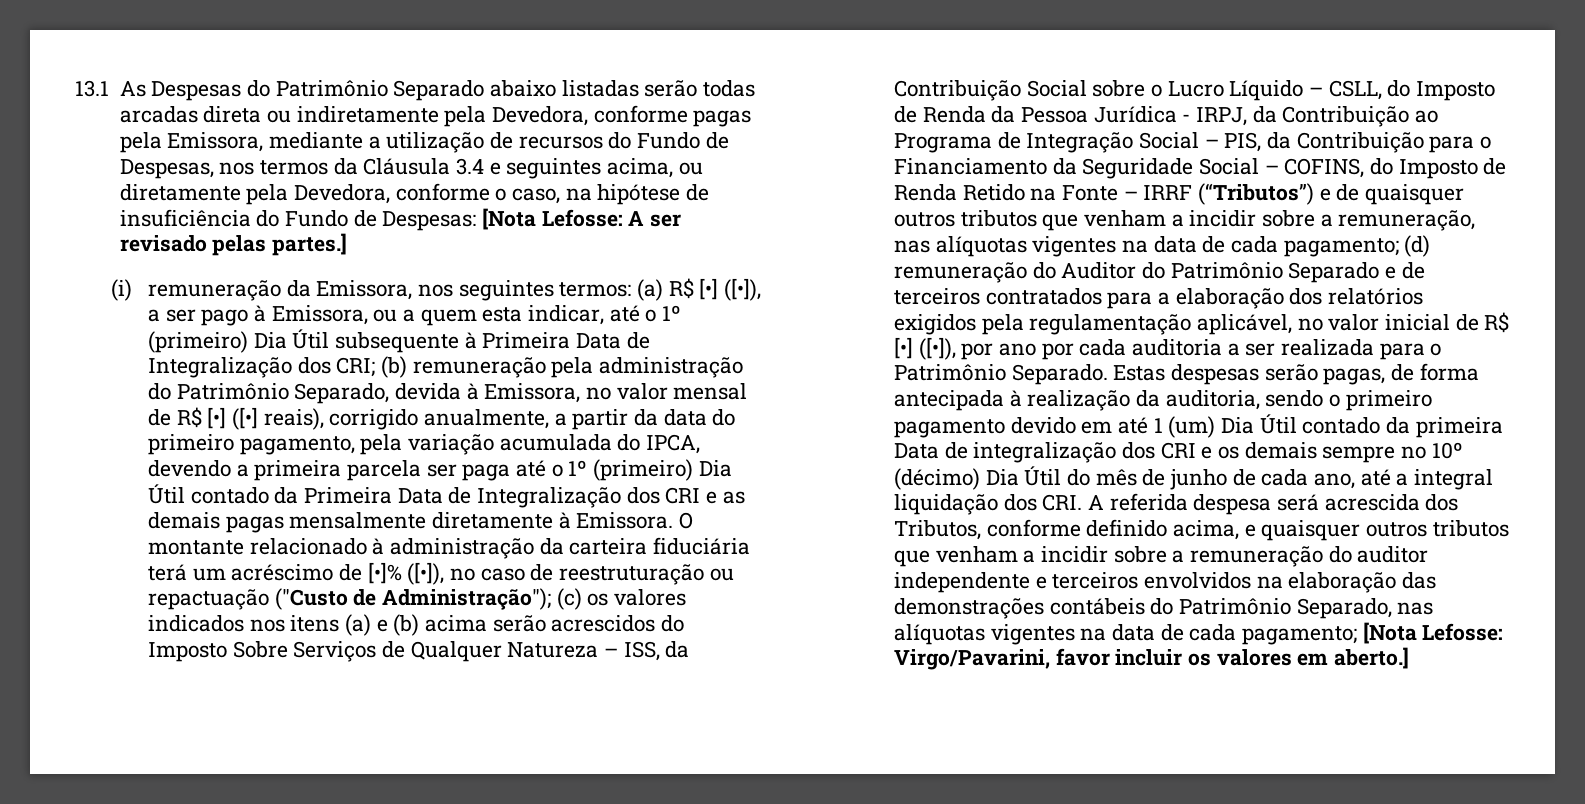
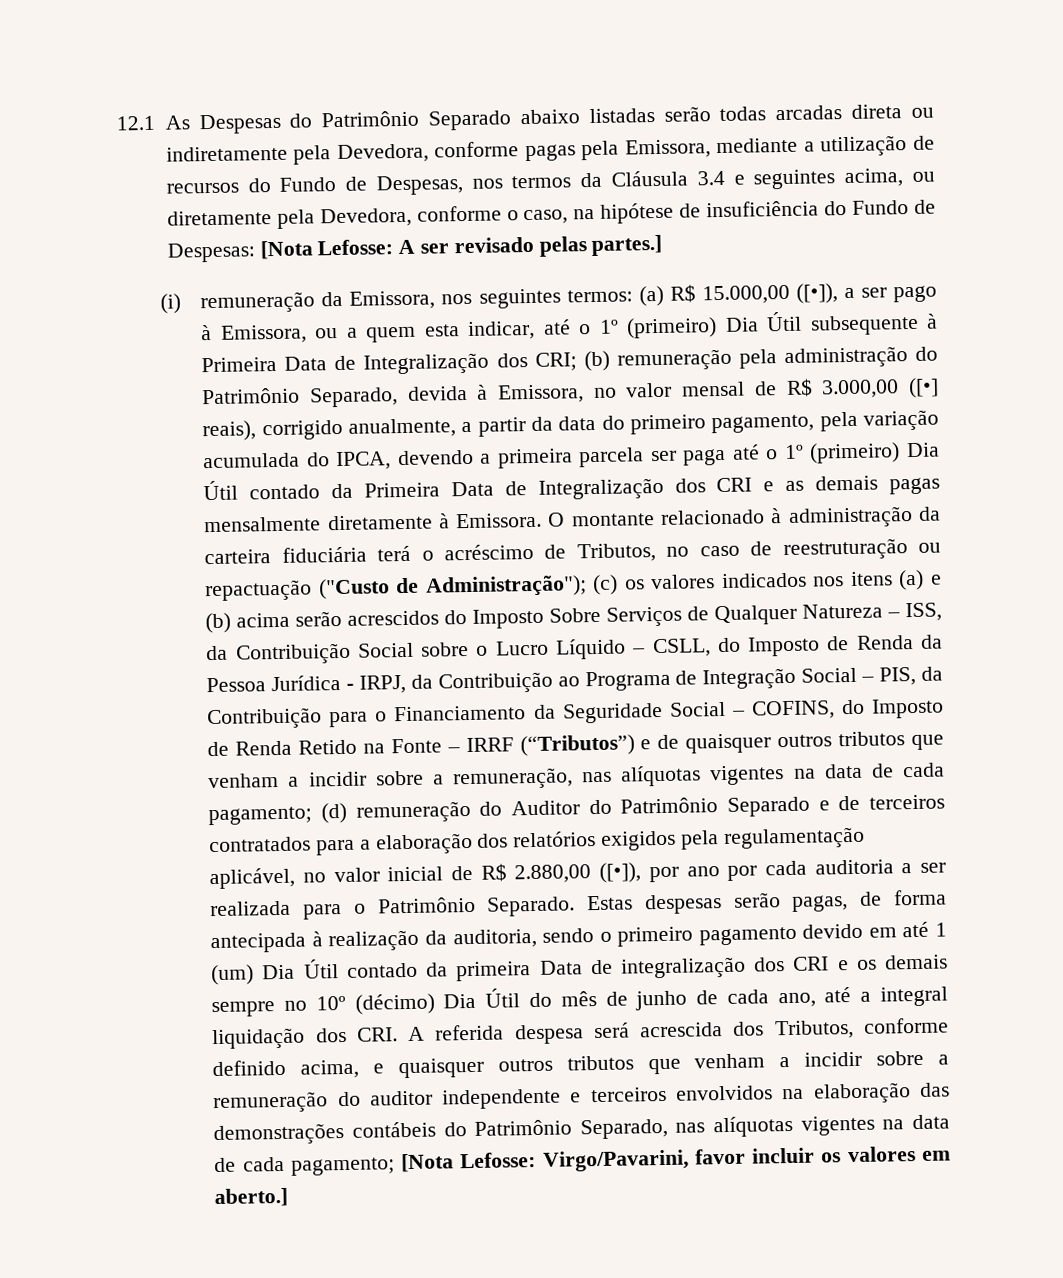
[75,80,109,97] 13.1 -> [116,115,155,131] 12.1
[699,278,719,300] [•] -> [701,284,790,305] 15.000,00
[207,407,227,429] [•] -> [821,379,900,399] 3.000,00
[192,568,226,581] um -> [421,550,434,561] o
[367,562,445,585] [•]% ([•]), -> [576,543,656,563] Tributos,
[893,337,913,359] [•] -> [514,864,592,884] 2.880,00

